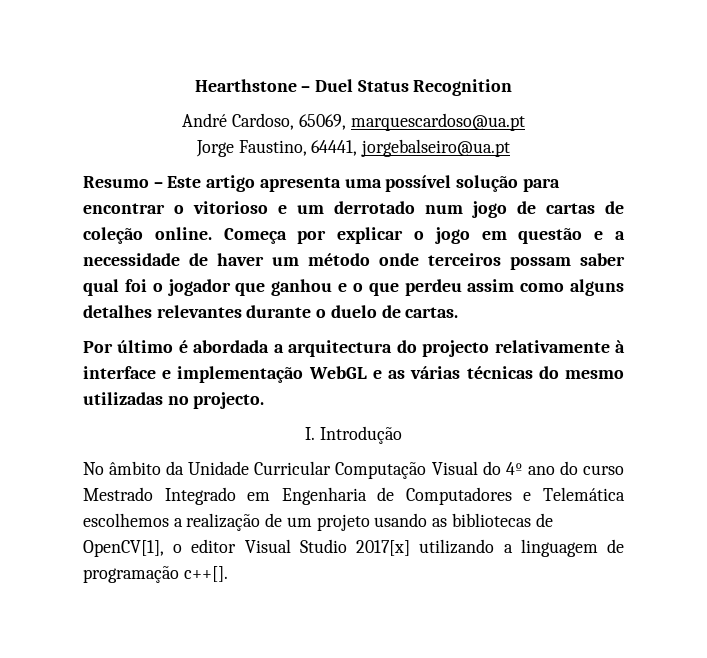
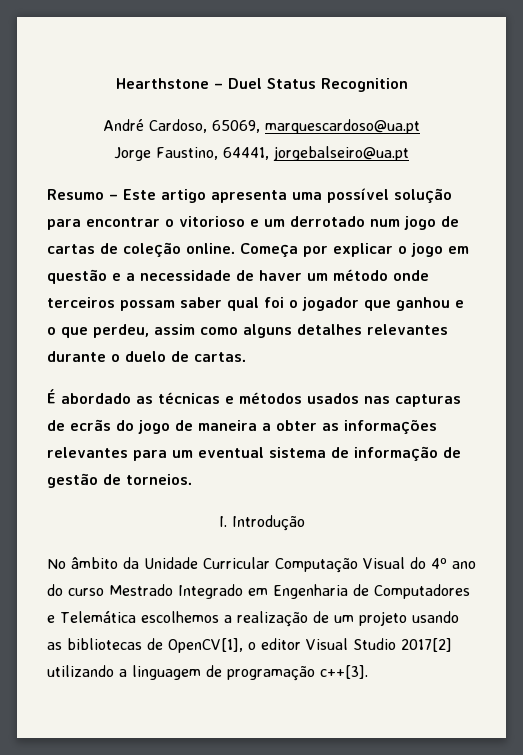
[404,279,462,296] perdeu -> [93,324,149,338] perdeu,
[83,340,626,357] [83,366,624,383] [83,392,265,409] Por último é abordada a arquitectura do projecto relativamente à interface e implementação WebGL e as várias técnicas do mesmo utilizadas no projecto. -> [47,389,461,407] [47,419,437,434] [47,446,461,461] [47,473,192,488] É abordado as técnicas e métodos usados nas capturas de ecrãs do jogo de maneira a obter as informações relevantes para um eventual sistema de informação de gestão de torneios.
[356,540,411,556] 2017[x] -> [401,638,452,652] 2017[2]
[183,566,228,582] c++[]. -> [320,665,368,679] c++[3].

